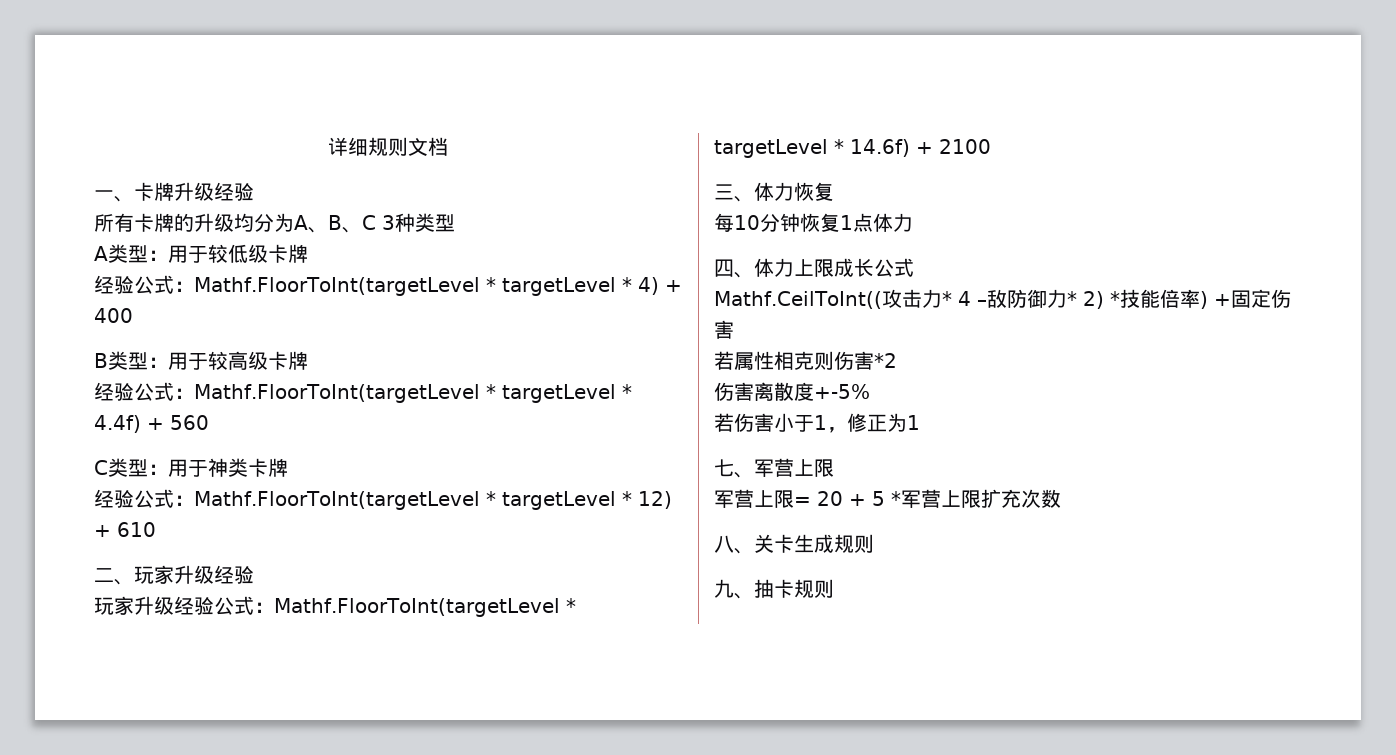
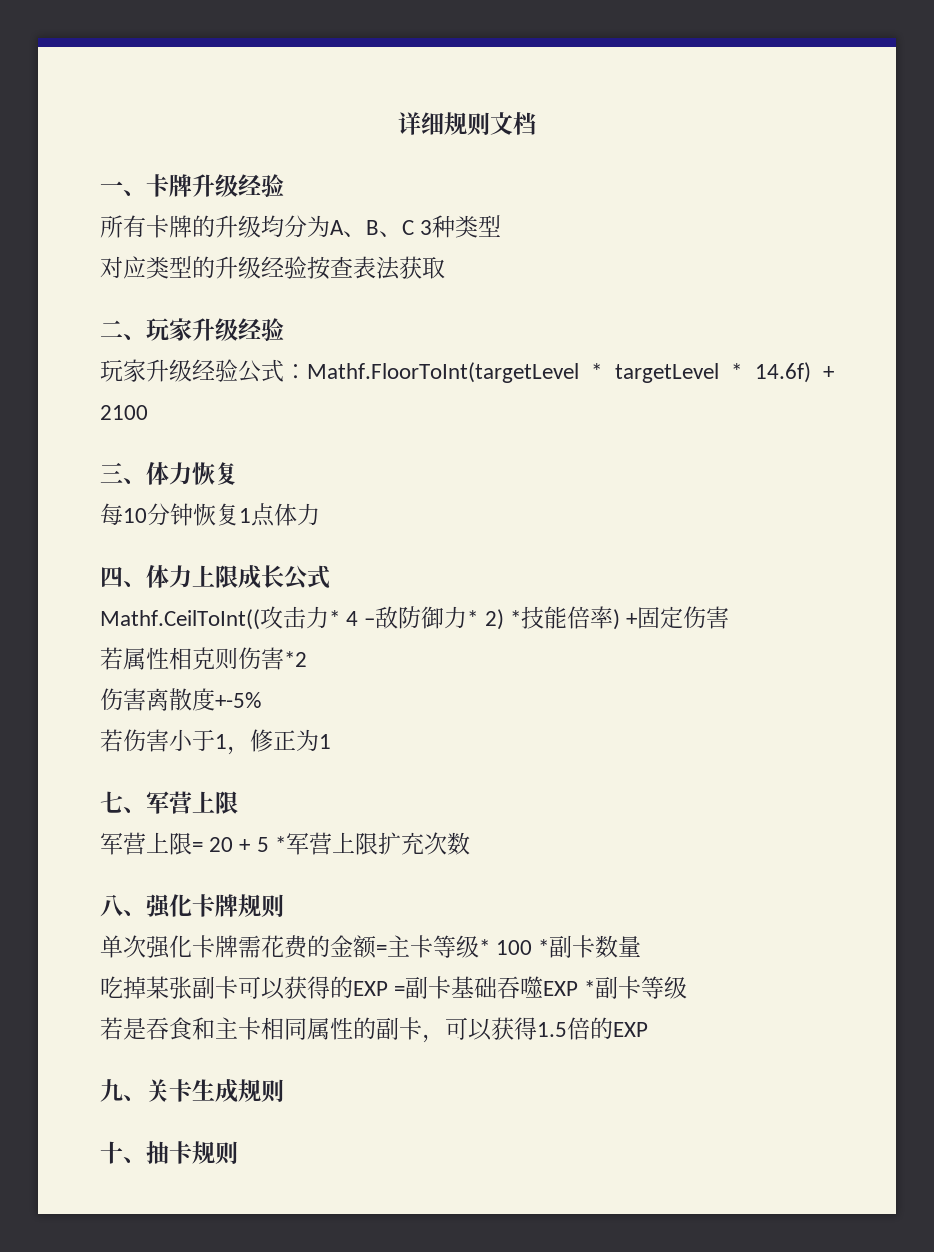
[94,244,308,263] [94,275,682,296] [94,308,133,323] [94,351,308,370] [94,382,632,403] [94,415,209,433] [94,458,288,477] [94,489,672,510] [94,522,156,537] A类型：用于较低级卡牌 // 经验公式：Mathf.FloorToInt(targetLevel * targetLevel * 4) + 400 // B类型：用于较高级卡牌 // 经验公式：Mathf.FloorToInt(targetLevel * targetLevel * 4.4f) + 560 // C类型：用于神类卡牌 // 经验公式：Mathf.FloorToInt(targetLevel * targetLevel * 12) + 610 -> [100,256,445,280] 对应类型的升级经验按查表法获取
(754, 551) none -> [146,894,284,919] [100,935,642,959] [100,976,688,1000] [100,1017,648,1043] [100,1079,146,1102] 强化卡牌规则 // 单次强化卡牌需花费的金额=主卡等级* 100 *副卡数量 // 吃掉某张副卡可以获得的EXP =副卡基础吞噬EXP *副卡等级 // 若是吞食和主卡相同属性的副卡，可以获得1.5倍的EXP // 九、
[714,579,734,598] 九 -> [100,1141,123,1164] 十

